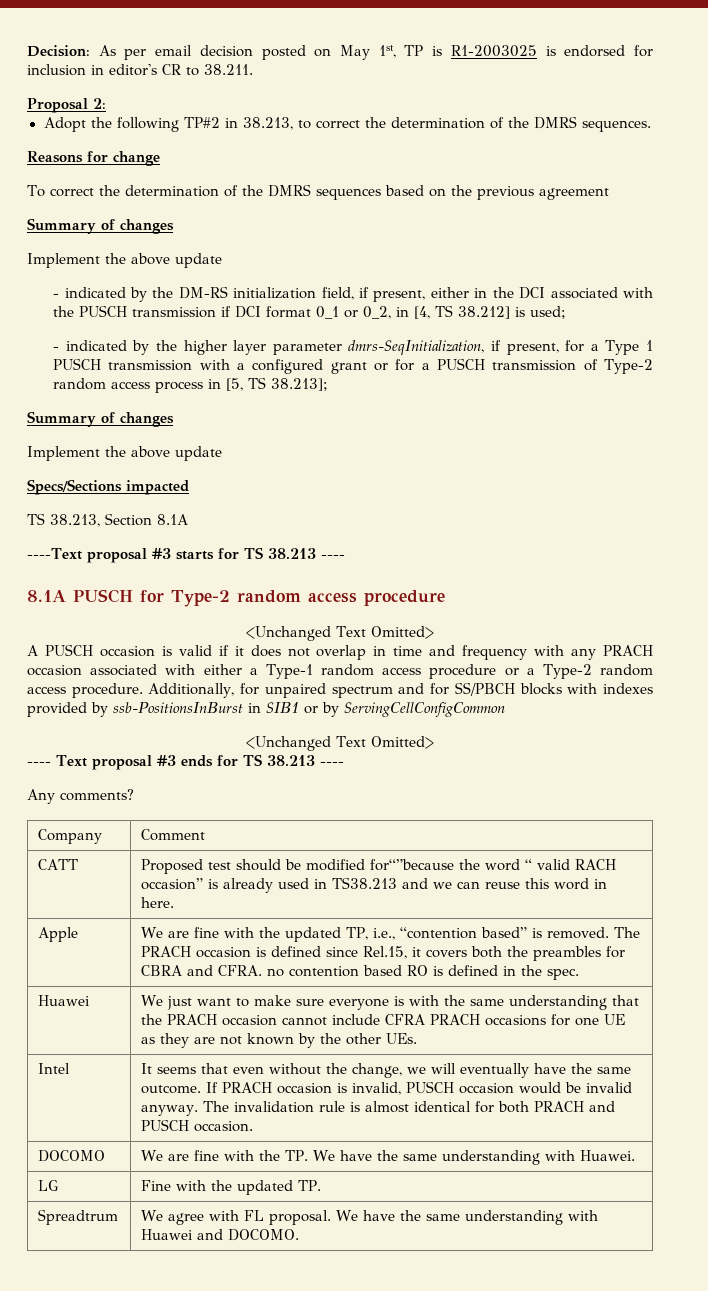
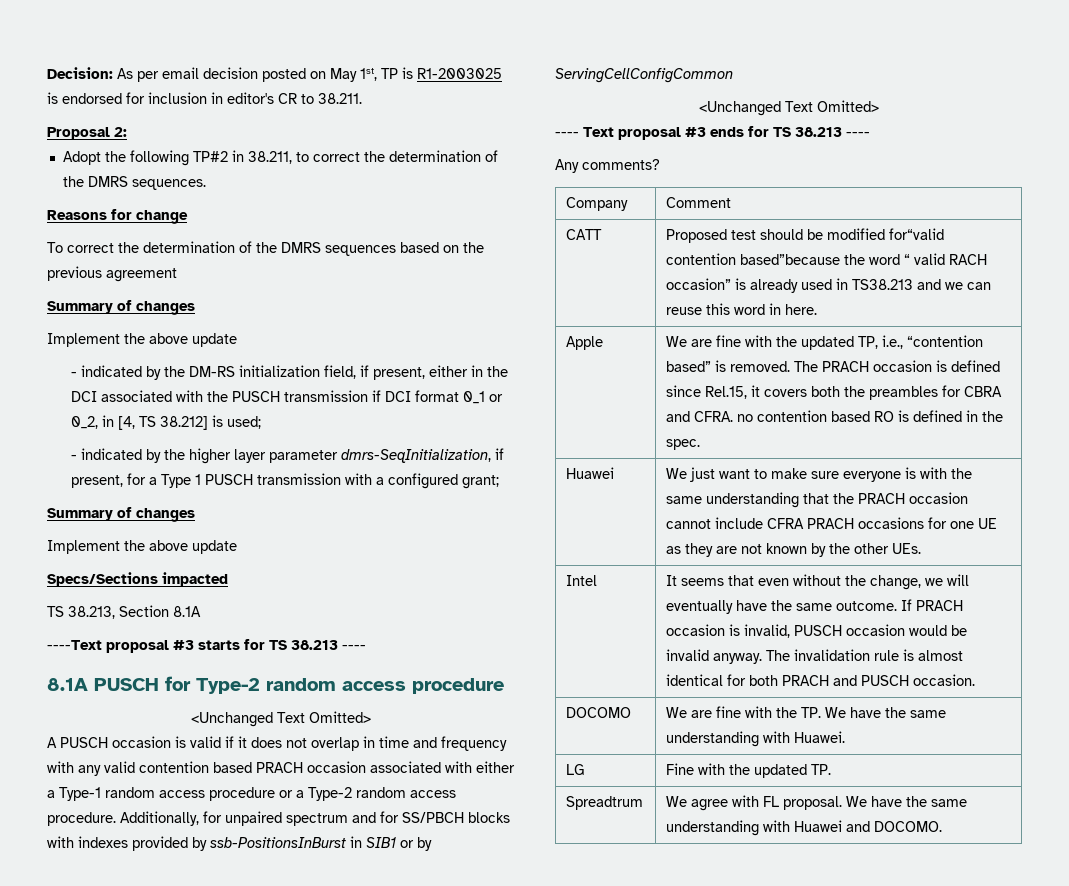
[242,117,293,130] 38.213, -> [247,151,292,164] 38.211,
[330,358,654,374] [53,377,329,393] grant or for a PUSCH transmission of Type-2 random access process in [5, TS 38.213]; -> [461,475,499,489] grant;
(597, 654) none -> [104,761,252,773] valid contention based
[370,859,455,871] for“”because -> [889,228,945,240] [666,253,841,265] for“valid contention based”because

